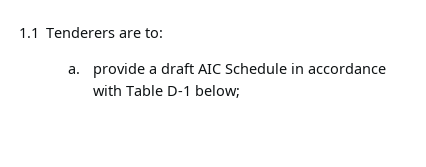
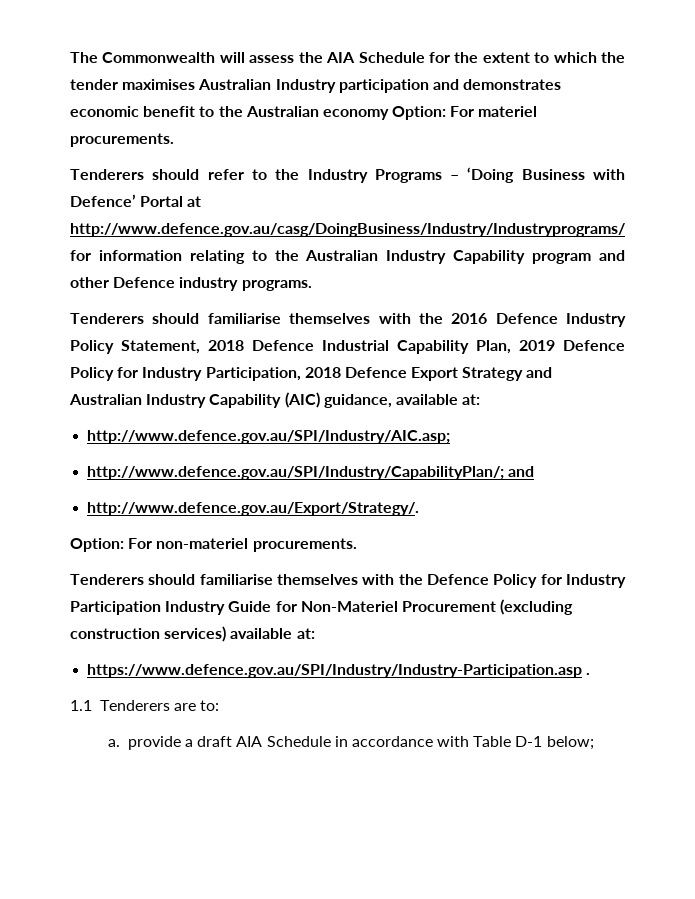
(19, 33) none -> [70,52,626,63] [70,79,562,93] [70,106,538,120] [70,133,174,147] [70,167,625,183] [70,194,202,207] [70,223,625,237] [70,250,626,264] [70,277,312,291] [70,313,626,327] [70,340,625,354] [70,367,553,381] [69,392,481,408] [87,430,451,444] [87,466,535,480] [87,502,420,516] [70,538,357,552] [70,574,626,588] [70,599,574,615] [70,626,315,642] [87,664,591,678] The Commonwealth will assess the AIA Schedule for the extent to which the tender maximises Australian Industry participation and demonstrates economic benefit to the Australian economy Option: For materiel procurements. // Tenderers should refer to the Industry Programs – ‘Doing Business with Defence’ Portal at http://www.defence.gov.au/casg/DoingBusiness/Industry/Industryprograms/ for information relating to the Australian Industry Capability program and other Defence industry programs. // Tenderers should familiarise themselves with the 2016 Defence Industry Policy Statement, 2018 Defence Industrial Capability Plan, 2019 Defence Policy for Industry Participation, 2018 Defence Export Strategy and Australian Industry Capability (AIC) guidance, available at: // http://www.defence.gov.au/SPI/Industry/AIC.asp; // http://www.defence.gov.au/SPI/Industry/CapabilityPlan/; and // http://www.defence.gov.au/Export/Strategy/. // Option: For non-materiel procurements. // Tenderers should familiarise themselves with the Defence Policy for Industry Participation Industry Guide for Non-Materiel Procurement (excluding construction services) available at: // https://www.defence.gov.au/SPI/Industry/Industry-Participation.asp . //
[198,64,222,74] AIC -> [236,736,263,747] AIA

